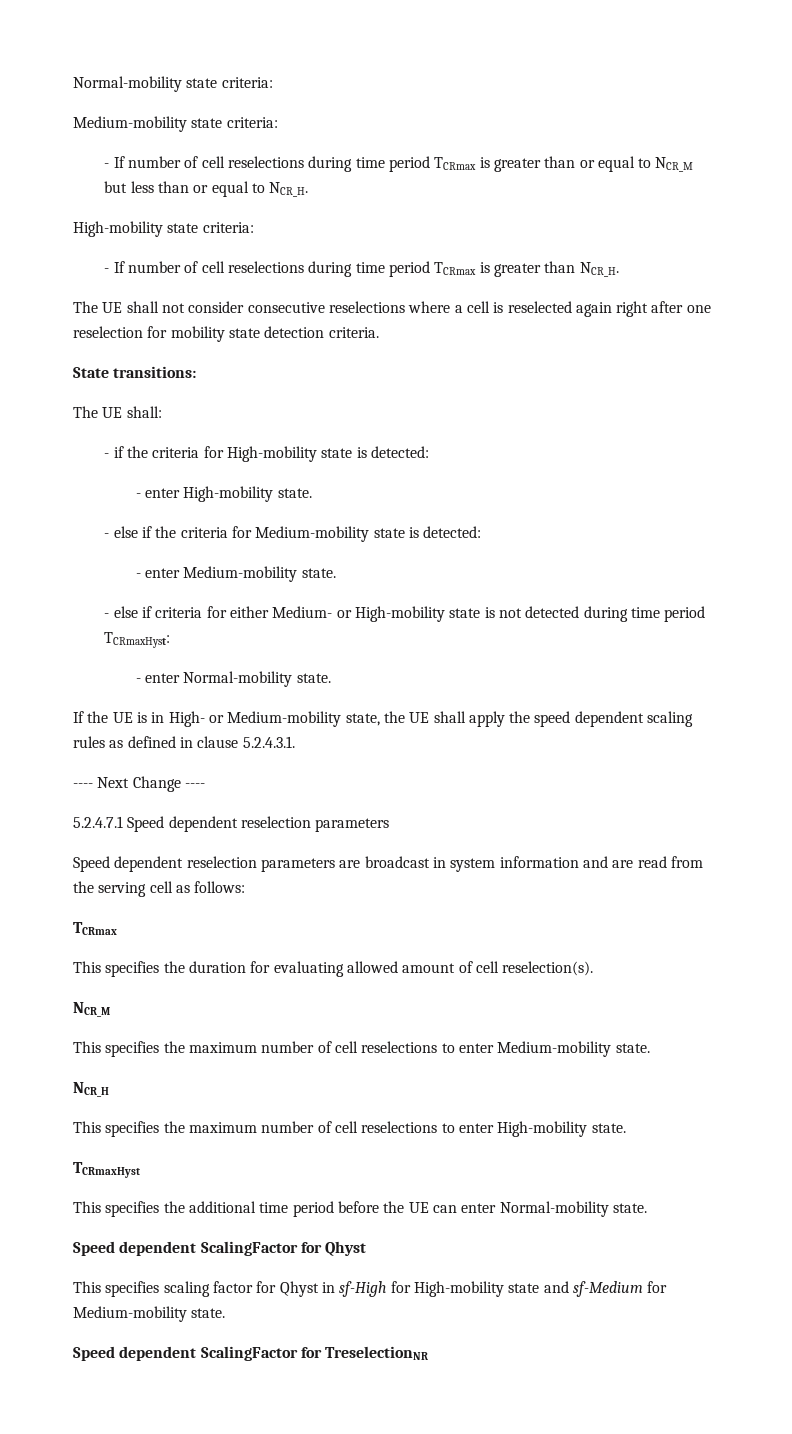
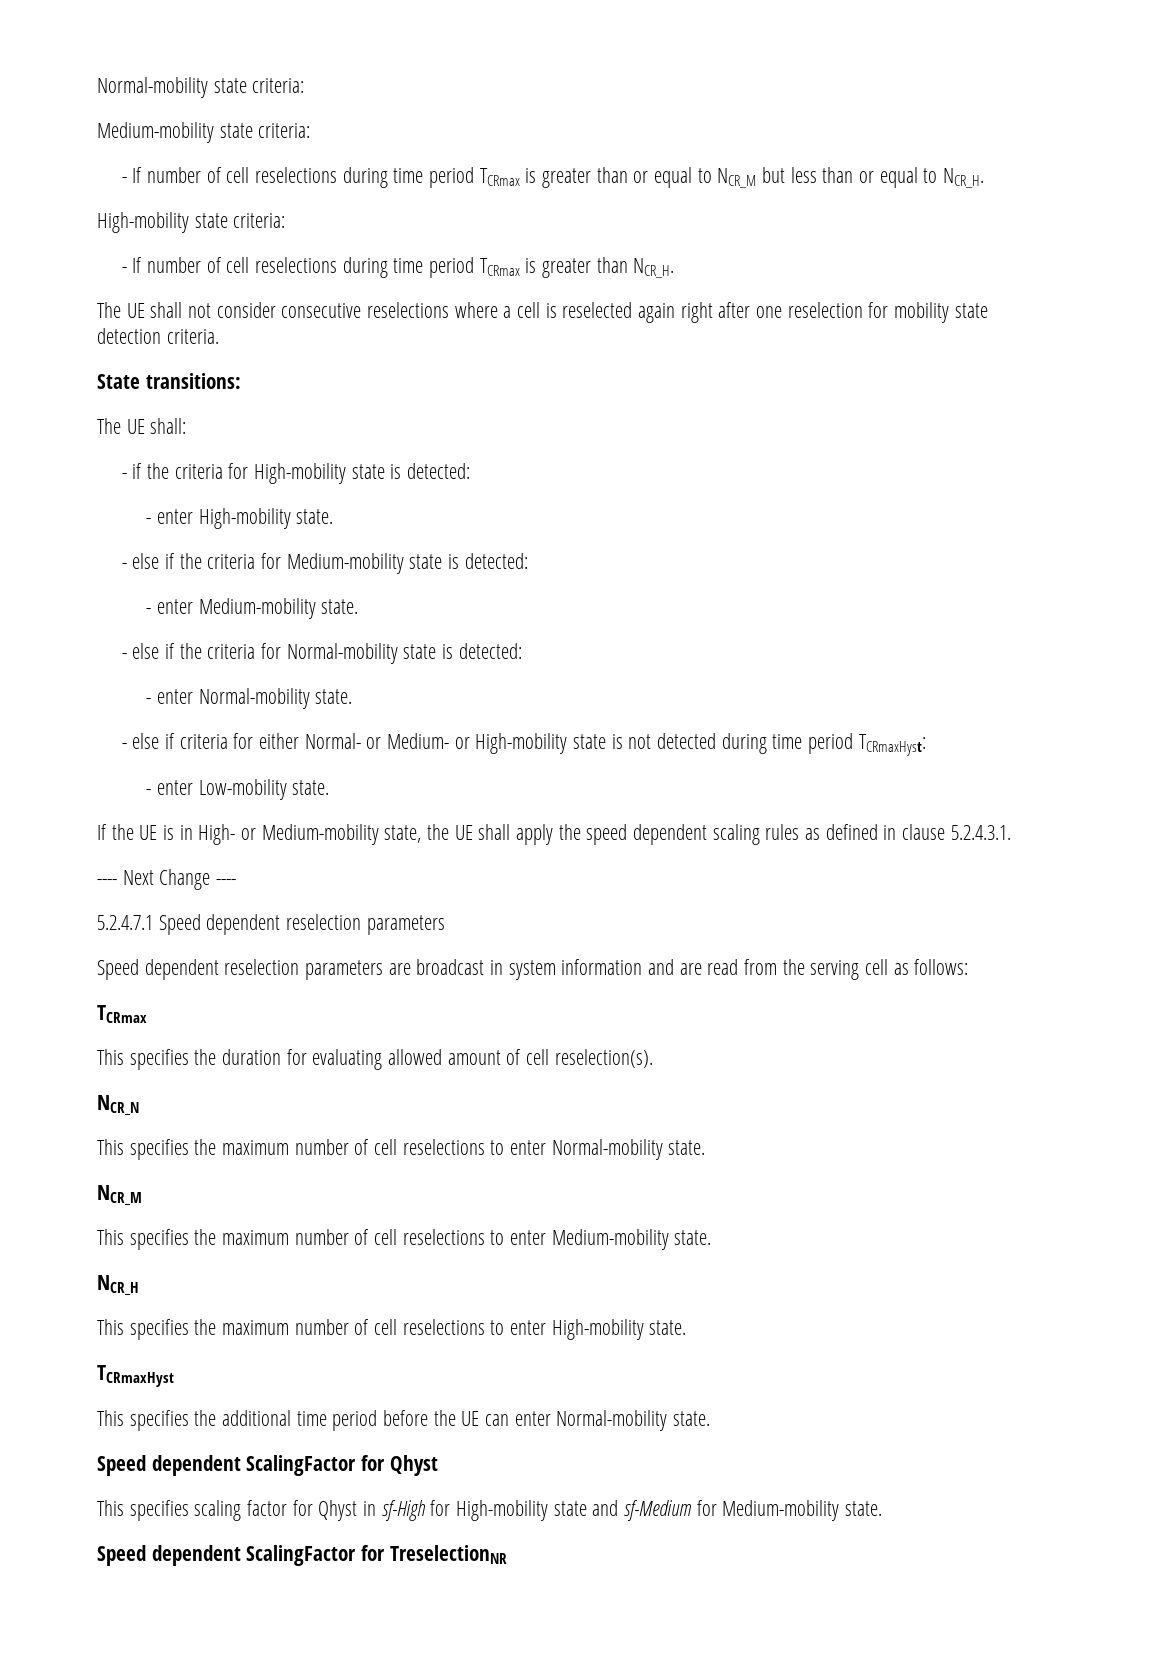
(336, 573) none -> [121,643,522,664] [146,688,353,709] // - else if the criteria for Normal-mobility state is detected: // - enter Normal-mobility state.
(269, 612) none -> [304,733,382,749] Normal- or
[183,671,293,687] Normal-mobility -> [198,779,287,800] Low-mobility
(594, 968) none -> [97,1095,139,1115] [97,1139,706,1160] // NCR_N // This specifies the maximum number of cell reselections to enter Normal-mobility state.

